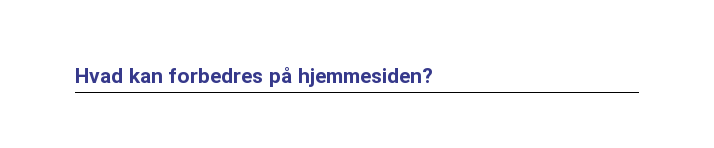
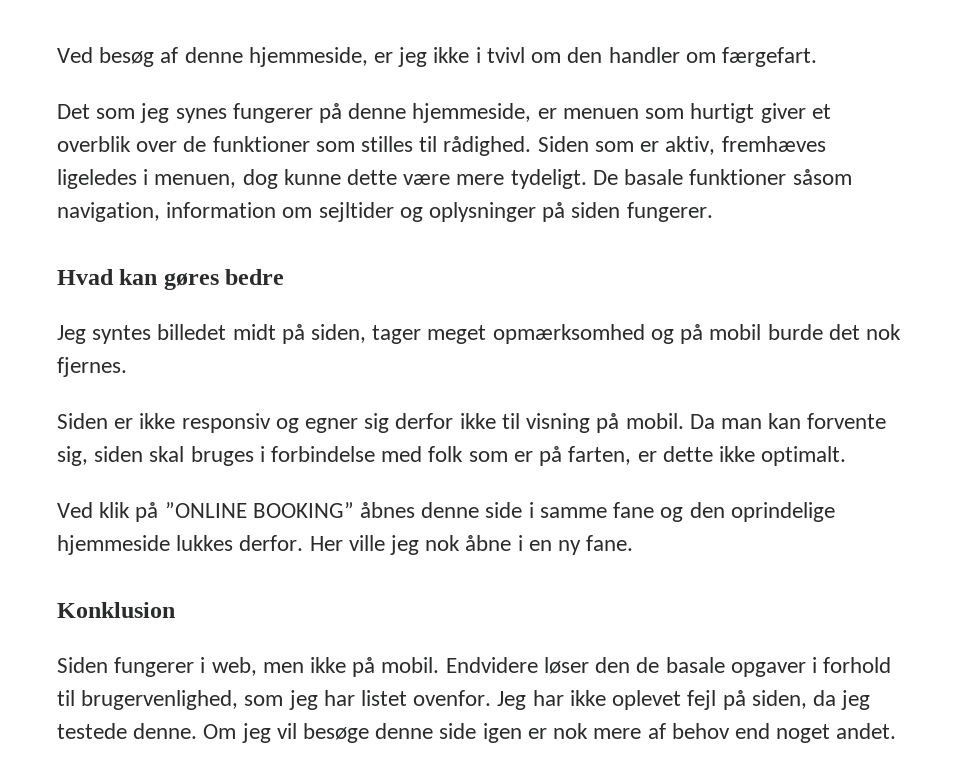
[75,67,433,87] Hvad kan forbedres på hjemmesiden? -> [57,47,817,67] [57,103,831,123] [57,136,826,156] [57,169,852,189] [57,202,713,222] [57,269,285,290] [57,324,901,344] [57,357,127,377] [57,413,887,433] [57,446,847,466] [57,502,835,522] [57,535,634,555] [57,602,175,618] [57,657,892,677] [57,690,871,710] [57,723,897,743] Ved besøg af denne hjemmeside, er jeg ikke i tvivl om den handler om færgefart. // Det som jeg synes fungerer på denne hjemmeside, er menuen som hurtigt giver et overblik over de funktioner som stilles til rådighed. Siden som er aktiv, fremhæves ligeledes i menuen, dog kunne dette være mere tydeligt. De basale funktioner såsom navigation, information om sejltider og oplysninger på siden fungerer. // Hvad kan gøres bedre // Jeg syntes billedet midt på siden, tager meget opmærksomhed og på mobil burde det nok fjernes. // Siden er ikke responsiv og egner sig derfor ikke til visning på mobil. Da man kan forvente sig, siden skal bruges i forbindelse med folk som er på farten, er dette ikke optimalt. // Ved klik på ”ONLINE BOOKING” åbnes denne side i samme fane og den oprindelige hjemmeside lukkes derfor. Her ville jeg nok åbne i en ny fane. // Konklusion // Siden fungerer i web, men ikke på mobil. Endvidere løser den de basale opgaver i forhold til brugervenlighed, som jeg har listet ovenfor. Jeg har ikke oplevet fejl på siden, da jeg testede denne. Om jeg vil besøge denne side igen er nok mere af behov end noget andet.

